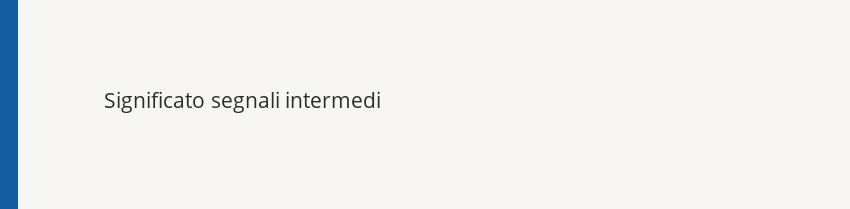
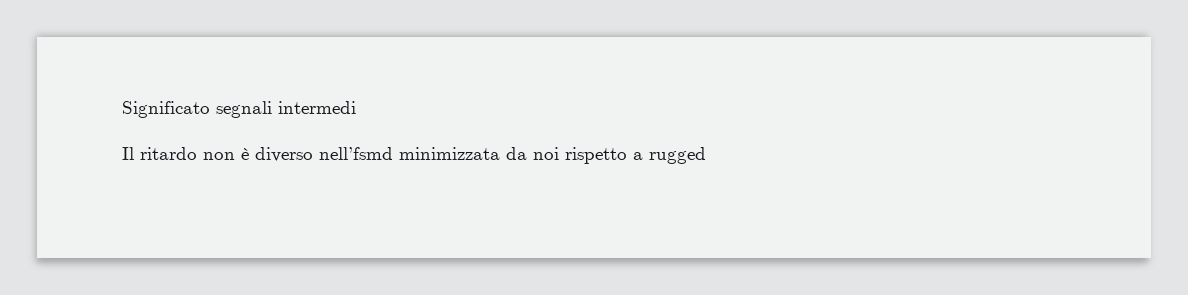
(382, 99) none -> [122,147,706,164] // Il ritardo non è diverso nell’fsmd minimizzata da noi rispetto a rugged

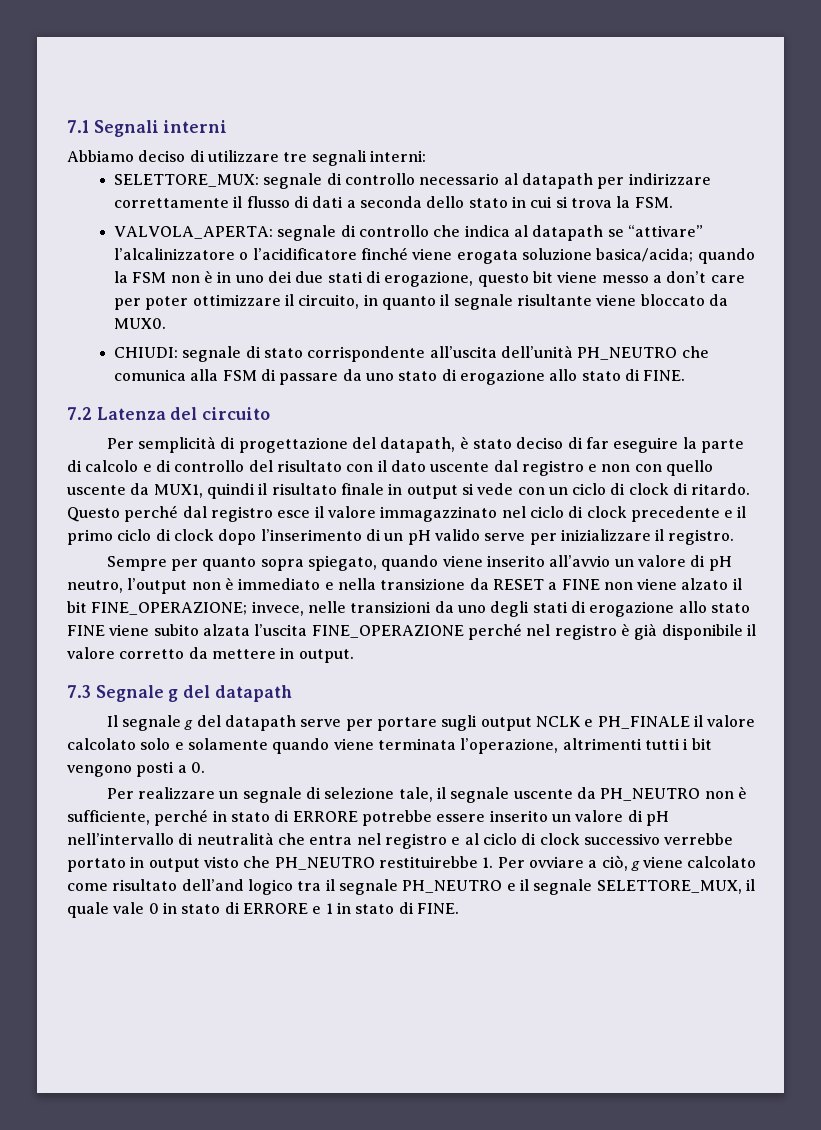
[122,101,356,118] [122,147,706,164] Significato segnali intermedi // Il ritardo non è diverso nell’fsmd minimizzata da noi rispetto a rugged -> [67,120,228,137] [67,150,426,166] [114,173,711,189] [114,196,673,208] [114,225,703,241] [114,247,755,264] [114,271,745,287] [114,294,728,310] [114,318,167,329] [114,345,709,362] [114,369,686,385] [67,407,271,420] [106,436,744,453] [67,460,714,476] [67,483,751,499] [67,505,747,522] [67,529,735,545] [106,555,732,571] [67,578,742,594] [67,601,750,617] [67,623,756,640] [67,647,354,663] [67,685,292,702] [106,715,756,731] [67,738,712,754] [67,761,205,777] [106,787,747,803] [67,809,669,826] [67,832,734,849] [67,855,757,872] [67,879,755,895] [67,902,459,918] 7.1 Segnali interni // Abbiamo deciso di utilizzare tre segnali interni: // SELETTORE_MUX: segnale di controllo necessario al datapath per indirizzare correttamente il flusso di dati a seconda dello stato in cui si trova la FSM. // VALVOLA_APERTA: segnale di controllo che indica al datapath se “attivare” l’alcalinizzatore o l’acidificatore finché viene erogata soluzione basica/acida; quando la FSM non è in uno dei due stati di erogazione, questo bit viene messo a don’t care per poter ottimizzare il circuito, in quanto il segnale risultante viene bloccato da MUX0. // CHIUDI: segnale di stato corrispondente all’uscita dell’unità PH_NEUTRO che comunica alla FSM di passare da uno stato di erogazione allo stato di FINE. // 7.2 Latenza del circuito // Per semplicità di progettazione del datapath, è stato deciso di far eseguire la parte di calcolo e di controllo del risultato con il dato uscente dal registro e non con quello uscente da MUX1, quindi il risultato finale in output si vede con un ciclo di clock di ritardo. Questo perché dal registro esce il valore immagazzinato nel ciclo di clock precedente e il primo ciclo di clock dopo l’inserimento di un pH valido serve per inizializzare il registro. // Sempre per quanto sopra spiegato, quando viene inserito all’avvio un valore di pH neutro, l’output non è immediato e nella transizione da RESET a FINE non viene alzato il bit FINE_OPERAZIONE; invece, nelle transizioni da uno degli stati di erogazione allo stato FINE viene subito alzata l’uscita FINE_OPERAZIONE perché nel registro è già disponibile il valore corretto da mettere in output. // 7.3 Segnale g del datapath // Il segnale g del datapath serve per portare sugli output NCLK e PH_FINALE il valore calcolato solo e solamente quando viene terminata l’operazione, altrimenti tutti i bit vengono posti a 0. // Per realizzare un segnale di selezione tale, il segnale uscente da PH_NEUTRO non è sufficiente, perché in stato di ERRORE potrebbe essere inserito un valore di pH nell’intervallo di neutralità che entra nel registro e al ciclo di clock successivo verrebbe portato in output visto che PH_NEUTRO restituirebbe 1. Per ovviare a ciò, g viene calcolato come risultato dell’and logico tra il segnale PH_NEUTRO e il segnale SELETTORE_MUX, il quale vale 0 in stato di ERRORE e 1 in stato di FINE.

